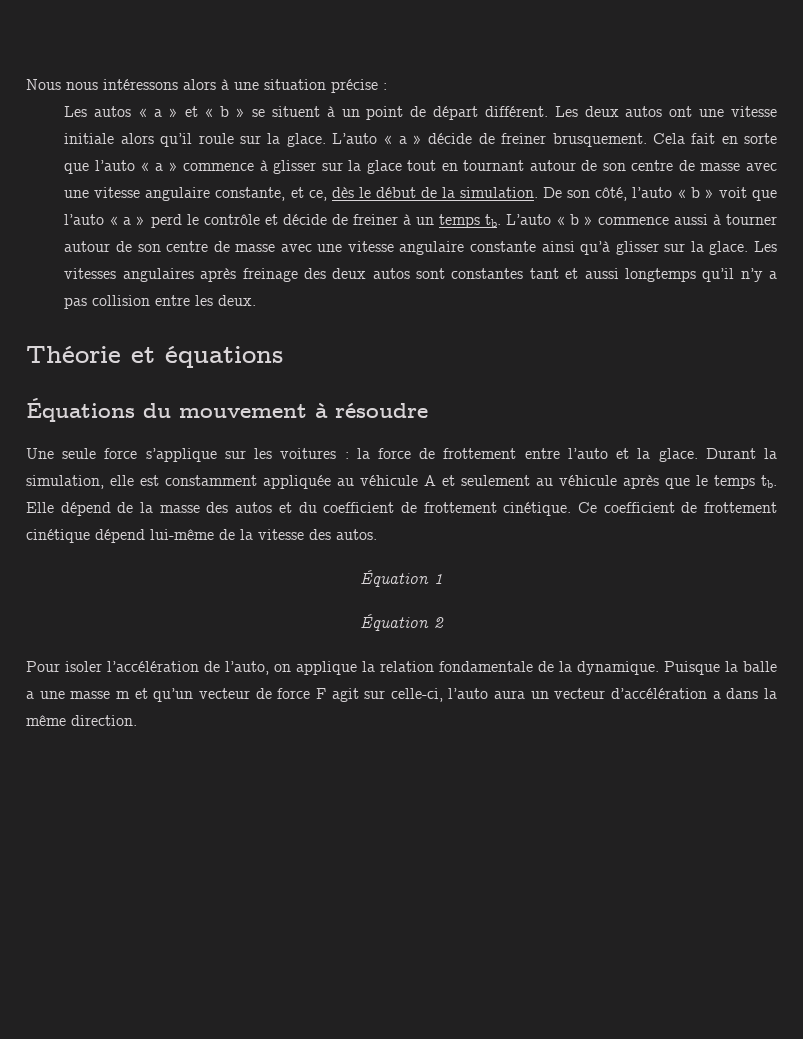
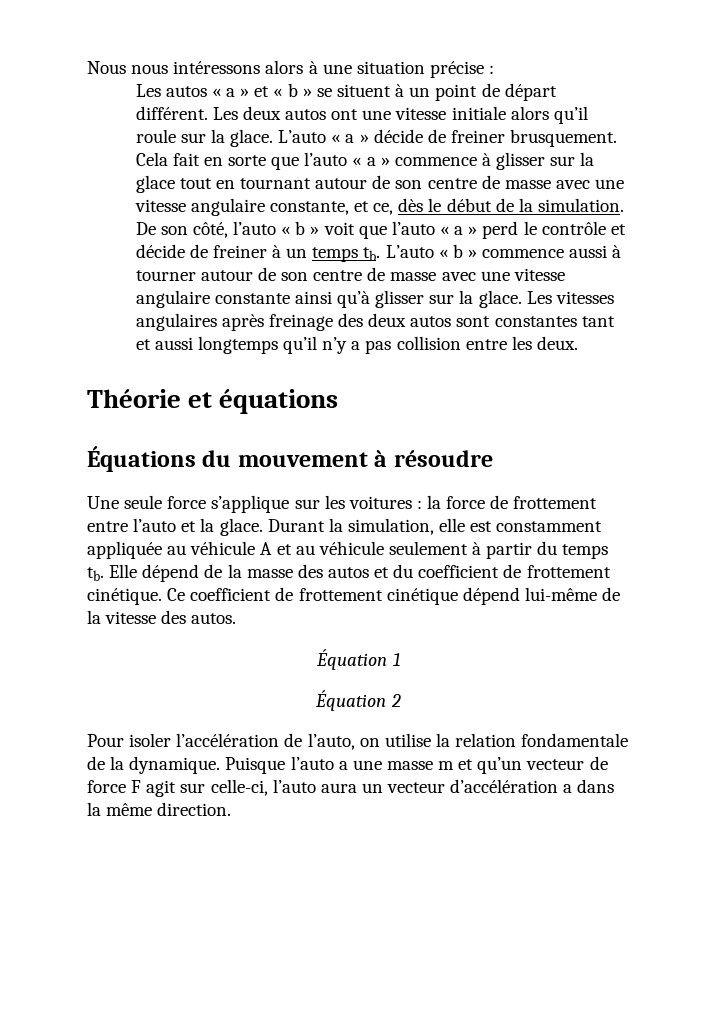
[461,475,708,489] seulement au véhicule après que le -> [295,541,558,559] au véhicule seulement à partir du
[296,661,357,675] applique -> [384,733,431,747] utilise
[725,661,777,672] la balle -> [290,756,334,770] l’auto

